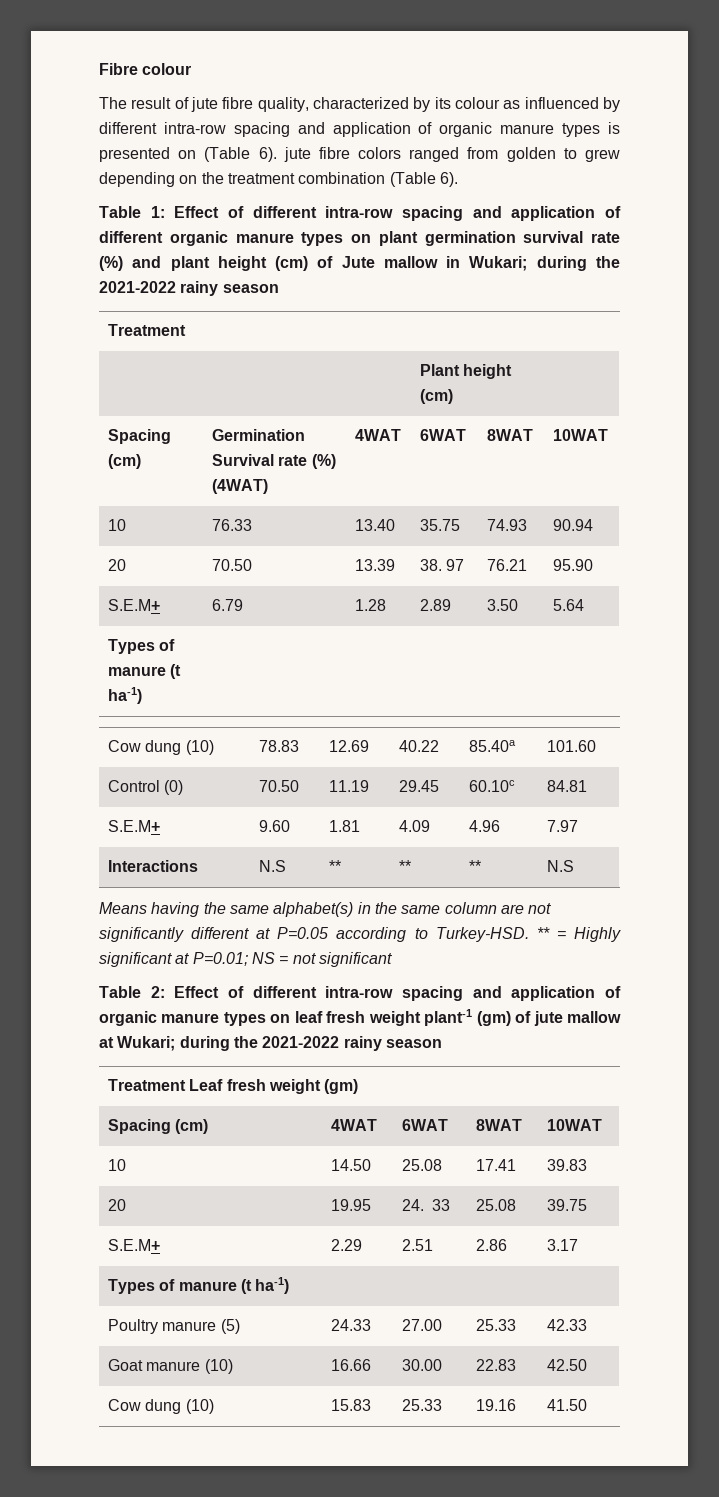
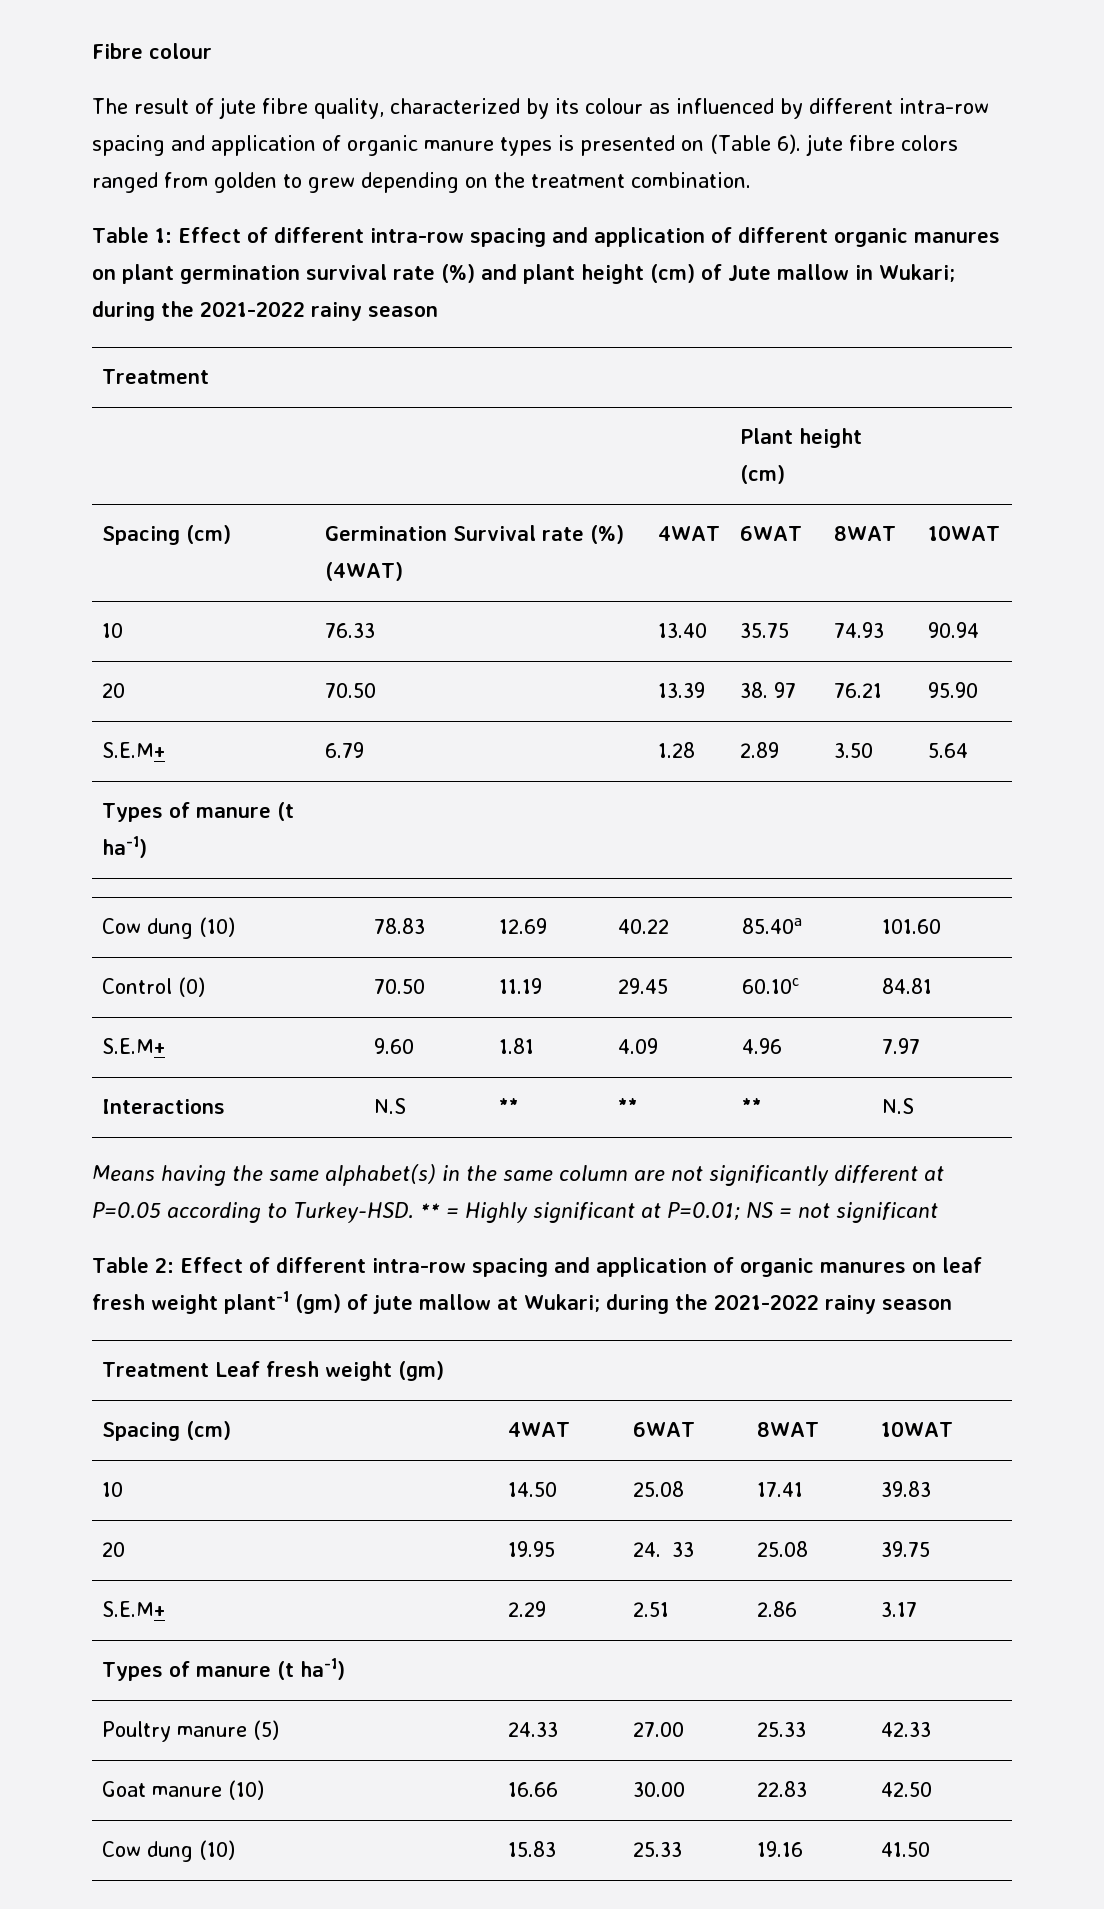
[298,172,458,187] combination (Table 6). -> [631,172,751,188] combination.
[235,232,344,246] manure types -> [913,232,1000,243] manures
[161,1012,266,1026] manure types -> [819,1262,906,1273] manures

